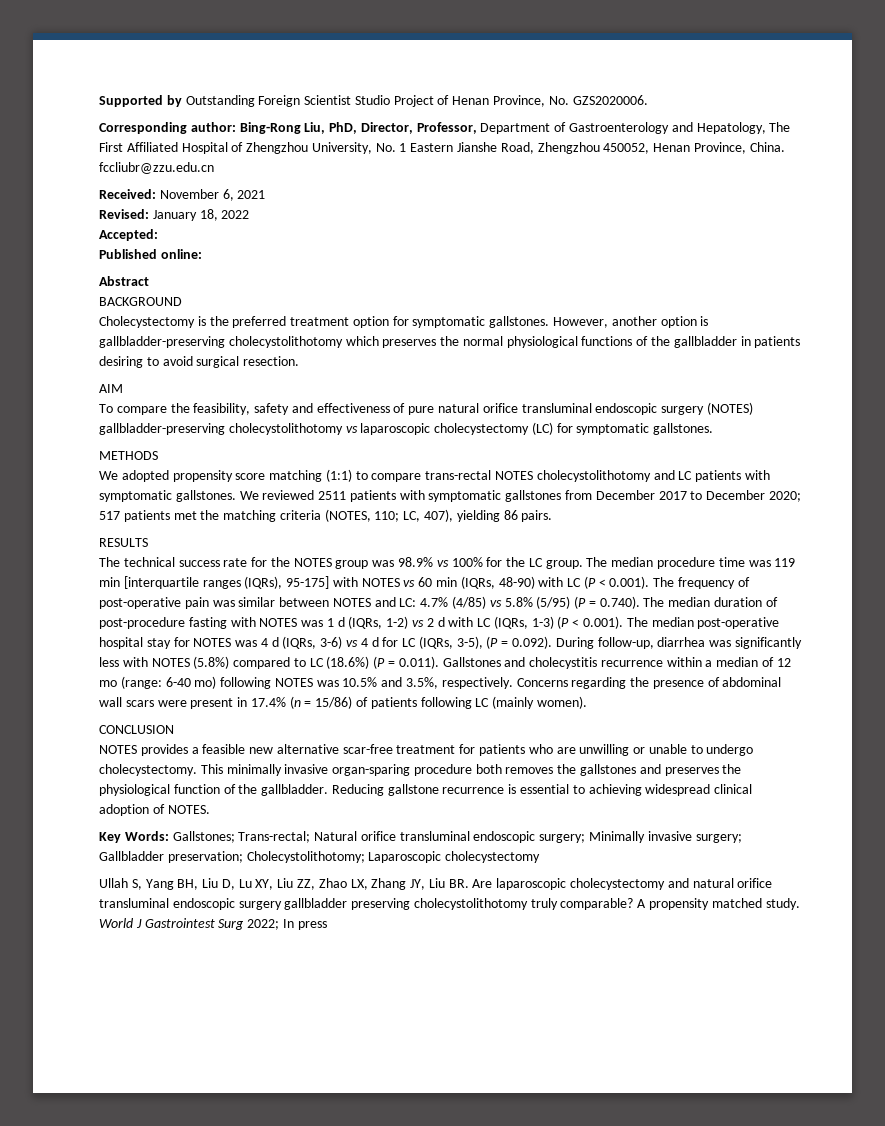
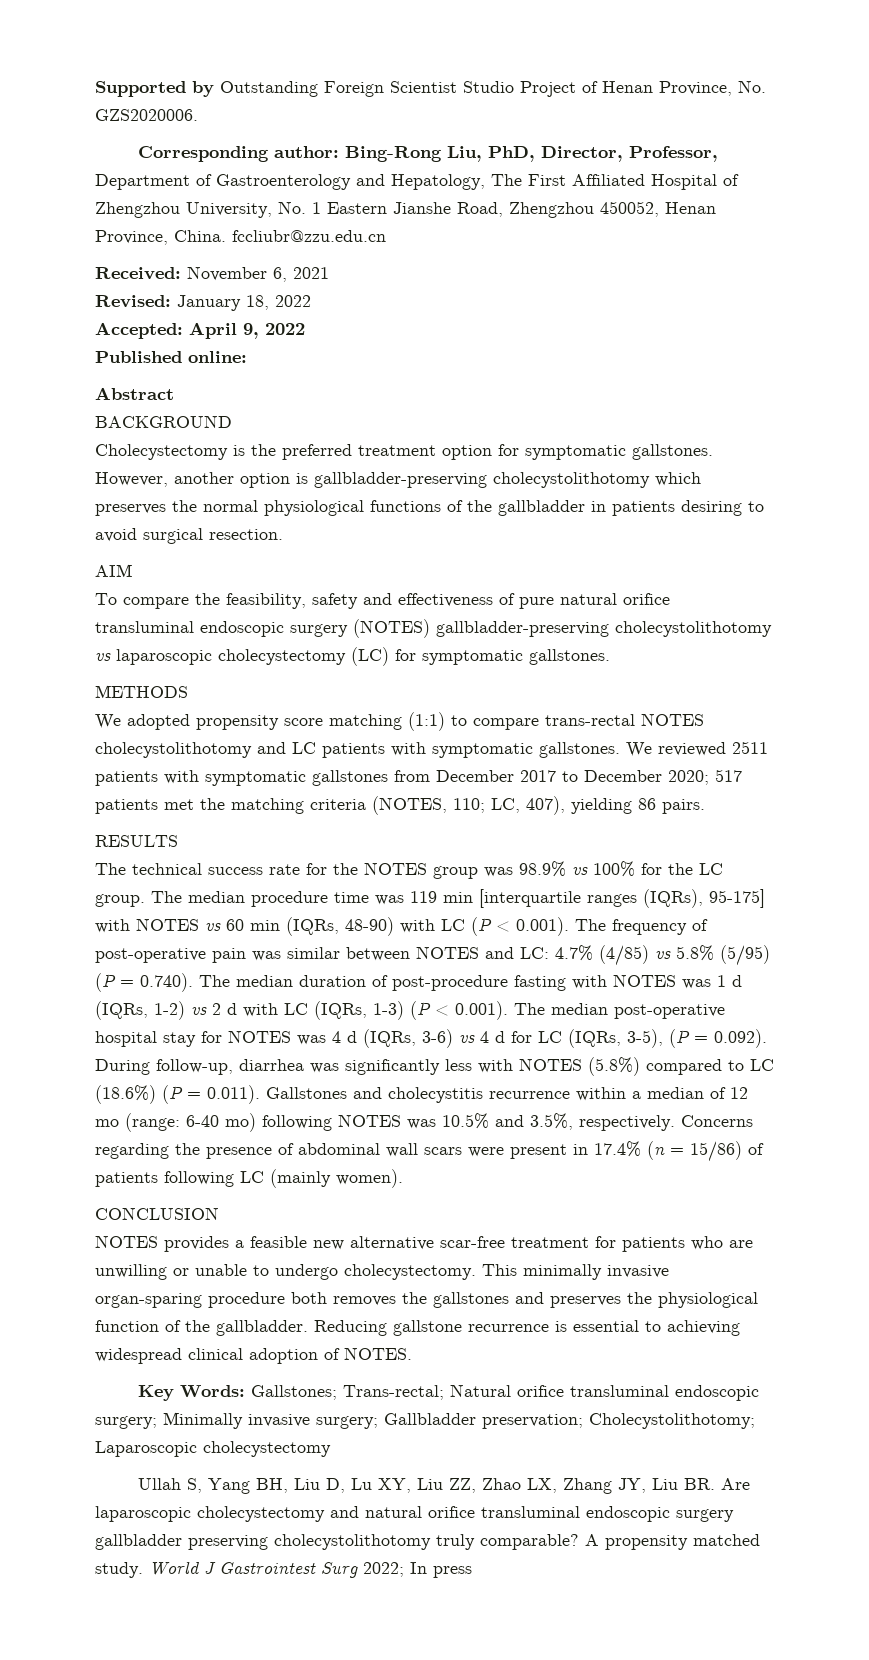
(158, 235) none -> [189,322,305,339] April 9, 2022

